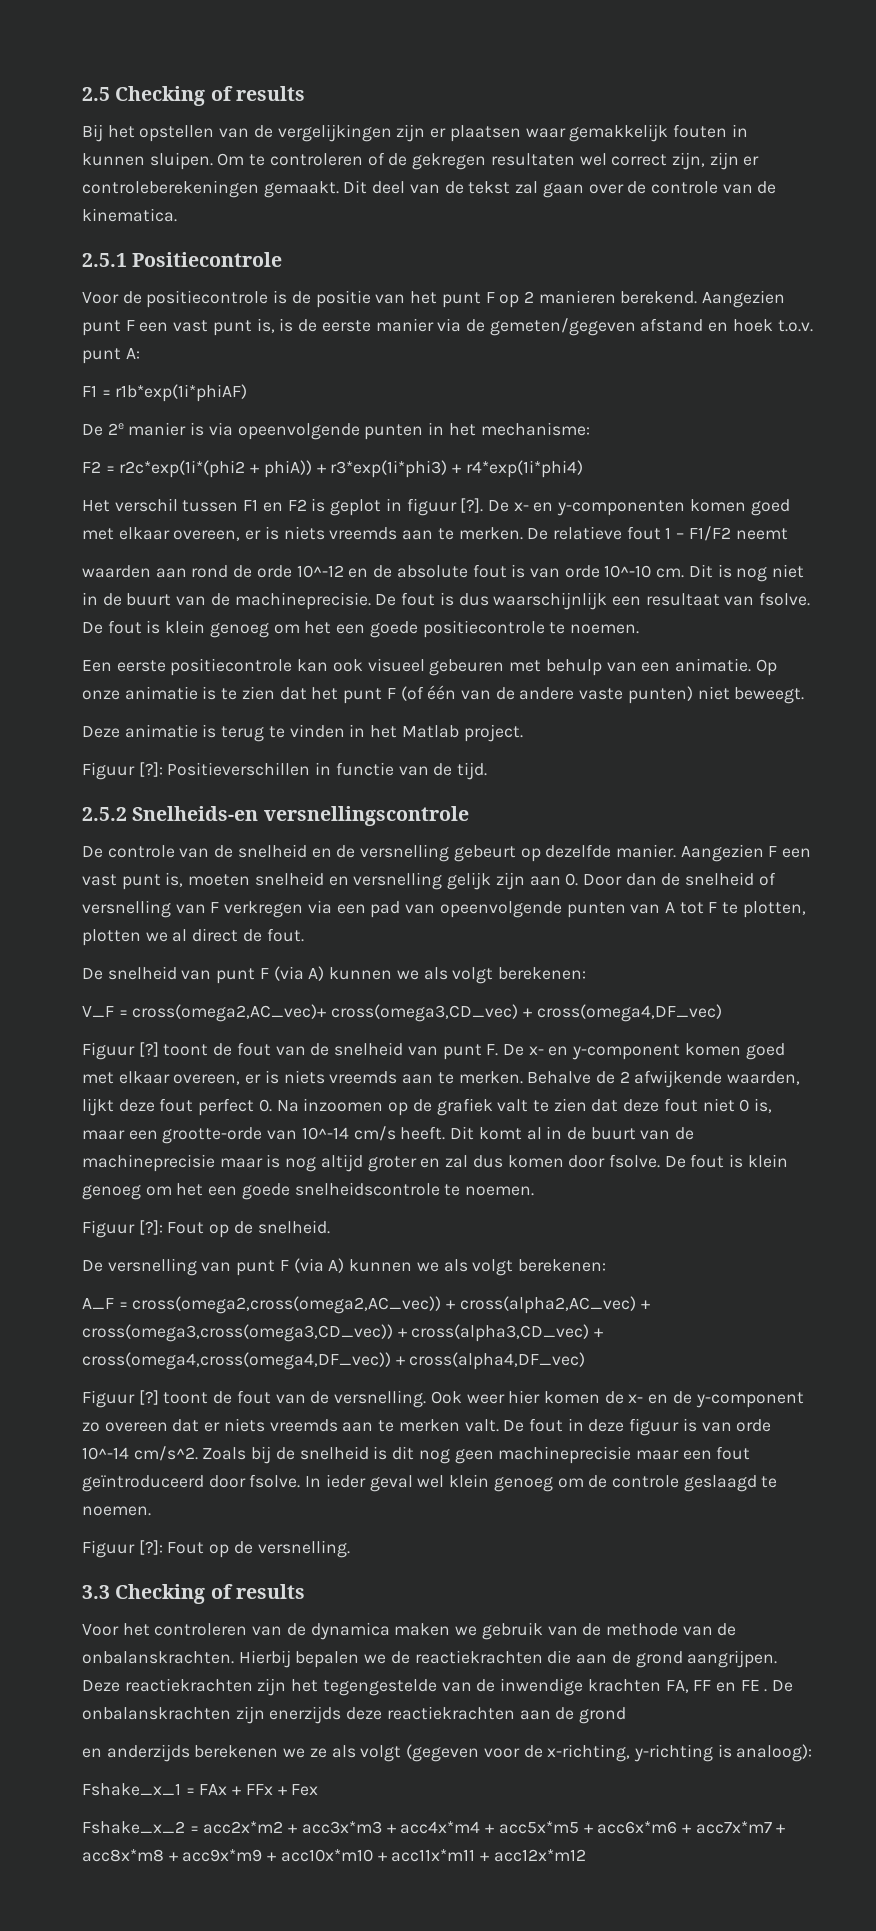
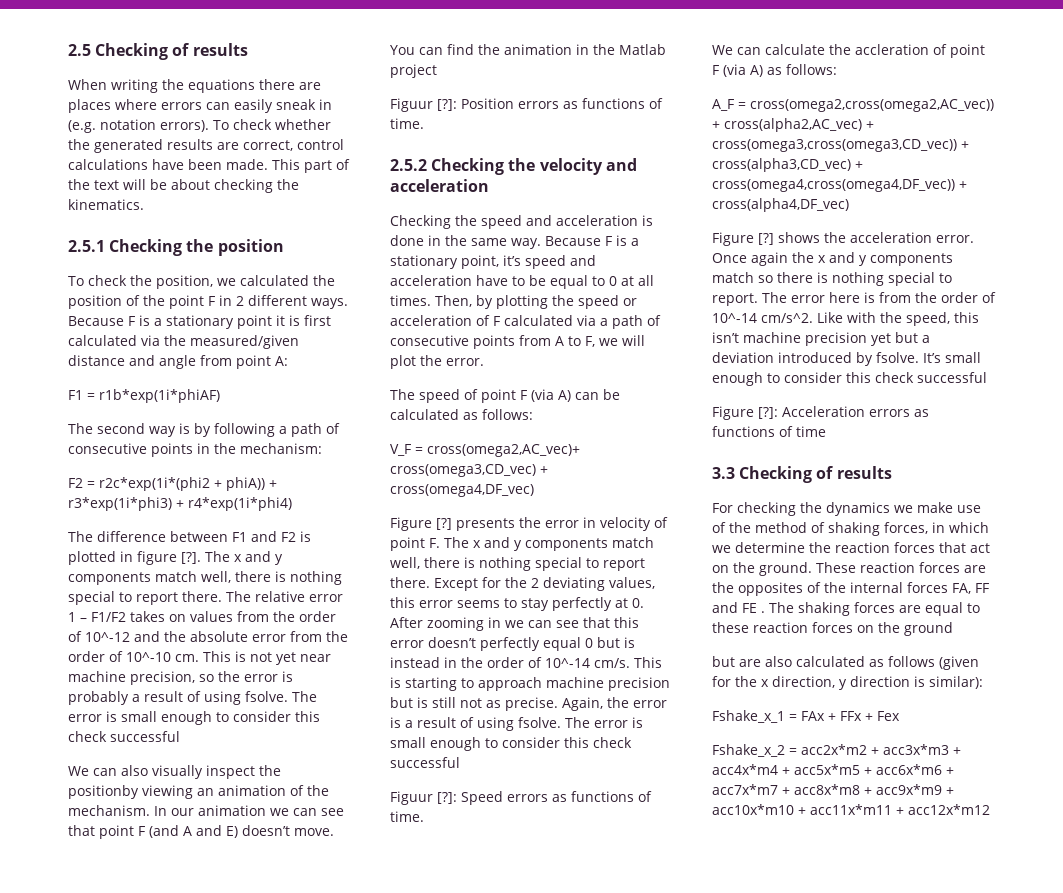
[82,124,748,142] [82,152,760,170] [82,180,777,198] [82,208,177,222] [82,252,283,267] [82,290,786,308] [82,318,813,336] [82,348,140,364] [82,384,248,402] [82,422,590,440] Bij het opstellen van de vergelijkingen zijn er plaatsen waar gemakkelijk fouten in kunnen sluipen. Om te controleren of de gekregen resultaten wel correct zijn, zijn er controleberekeningen gemaakt. Dit deel van de tekst zal gaan over de controle van de kinematica. // 2.5.1 Positiecontrole // Voor de positiecontrole is de positie van het punt F op 2 manieren berekend. Aangezien punt F een vast punt is, is de eerste manier via de gemeten/gegeven afstand en hoek t.o.v. punt A: // F1 = r1b*exp(1i*phiAF) // De 2e manier is via opeenvolgende punten in het mechanisme: -> [68,79,321,93] [68,99,332,113] [68,119,331,133] [68,139,344,153] [68,159,350,173] [68,179,299,193] [68,199,144,210] [68,239,284,256] [68,275,335,289] [68,295,348,309] [68,315,331,329] [68,335,299,349] [68,355,288,369] [68,389,220,403] [68,423,340,437] [68,443,322,457] When writing the equations there are places where errors can easily sneak in (e.g. notation errors). To check whether the generated results are correct, control calculations have been made. This part of the text will be about checking the kinematics. // 2.5.1 Checking the position // To check the position, we calculated the position of the point F in 2 different ways. Because F is a stationary point it is first calculated via the measured/given distance and angle from point A: // F1 = r1b*exp(1i*phiAF) // The second way is by following a path of consecutive points in the mechanism:
[82,498,790,516] [82,526,788,541] [82,564,805,582] [82,592,811,610] [82,620,639,638] [82,658,777,676] [82,685,805,704] [82,724,523,742] [82,762,488,780] [82,806,469,826] [82,844,812,862] [82,872,776,890] [82,900,806,918] [82,928,304,946] [82,966,586,984] Het verschil tussen F1 en F2 is geplot in figuur [?]. De x- en y-componenten komen goed met elkaar overeen, er is niets vreemds aan te merken. De relatieve fout 1 – F1/F2 neemt // waarden aan rond de orde 10^-12 en de absolute fout is van orde 10^-10 cm. Dit is nog niet in de buurt van de machineprecisie. De fout is dus waarschijnlijk een resultaat van fsolve. De fout is klein genoeg om het een goede positiecontrole te noemen. // Een eerste positiecontrole kan ook visueel gebeuren met behulp van een animatie. Op onze animatie is te zien dat het punt F (of één van de andere vaste punten) niet beweegt. // Deze animatie is terug te vinden in het Matlab project. // Figuur [?]: Positieverschillen in functie van de tijd. // 2.5.2 Snelheids-en versnellingscontrole // De controle van de snelheid en de versnelling gebeurt op dezelfde manier. Aangezien F een vast punt is, moeten snelheid en versnelling gelijk zijn aan 0. Door dan de snelheid of versnelling van F verkregen via een pad van opeenvolgende punten van A tot F te plotten, plotten we al direct de fout. // De snelheid van punt F (via A) kunnen we als volgt berekenen: -> [68,531,311,542] [68,551,283,565] [68,571,342,585] [68,591,343,605] [68,611,336,622] [68,631,348,642] [68,651,331,665] [68,671,293,685] [68,691,317,705] [68,711,320,725] [68,731,180,742] [68,765,281,779] [68,785,329,799] [68,805,344,816] [68,825,334,839] [390,44,666,55] [390,64,437,78] [390,98,663,112] [390,118,424,129] [390,158,637,175] [390,179,489,192] [390,215,653,229] [390,235,639,249] [390,255,596,269] [390,275,654,289] [390,295,637,309] [390,315,661,329] [390,335,645,349] [390,355,484,369] [390,389,620,403] [390,409,533,420] The difference between F1 and F2 is plotted in figure [?]. The x and y components match well, there is nothing special to report there. The relative error 1 – F1/F2 takes on values from the order of 10^-12 and the absolute error from the order of 10^-10 cm. This is not yet near machine precision, so the error is probably a result of using fsolve. The error is small enough to consider this check successful // We can also visually inspect the positionby viewing an animation of the mechanism. In our animation we can see that point F (and A and E) doesn’t move. You can find the animation in the Matlab project // Figuur [?]: Position errors as functions of time. // 2.5.2 Checking the velocity and acceleration // Checking the speed and acceleration is done in the same way. Because F is a stationary point, it’s speed and acceleration have to be equal to 0 at all times. Then, by plotting the speed or acceleration of F calculated via a path of consecutive points from A to F, we will plot the error. // The speed of point F (via A) can be calculated as follows:
[82,1042,785,1060] [82,1070,801,1088] [82,1098,773,1116] [82,1126,695,1144] [82,1154,788,1172] [82,1182,535,1200] [82,1220,330,1238] [82,1258,606,1276] Figuur [?] toont de fout van de snelheid van punt F. De x- en y-component komen goed met elkaar overeen, er is niets vreemds aan te merken. Behalve de 2 afwijkende waarden, lijkt deze fout perfect 0. Na inzoomen op de grafiek valt te zien dat deze fout niet 0 is, maar een grootte-orde van 10^-14 cm/s heeft. Dit komt al in de buurt van de machineprecisie maar is nog altijd groter en zal dus komen door fsolve. De fout is klein genoeg om het een goede snelheidscontrole te noemen. // Figuur [?]: Fout op de snelheid. // De versnelling van punt F (via A) kunnen we als volgt berekenen: -> [390,517,668,531] [390,537,654,551] [390,557,645,571] [390,577,655,591] [390,597,644,611] [390,617,639,631] [390,637,635,651] [390,657,662,668] [390,677,670,691] [390,697,667,711] [390,717,643,731] [390,737,632,751] [390,757,460,768] [390,791,652,805] [390,811,424,822] [712,44,985,58] [712,64,837,77] Figure [?] presents the error in velocity of point F. The x and y components match well, there is nothing special to report there. Except for the 2 deviating values, this error seems to stay perfectly at 0. After zooming in we can see that this error doesn’t perfectly equal 0 but is instead in the order of 10^-14 cm/s. This is starting to approach machine precision but is still not as precise. Again, the error is a result of using fsolve. The error is small enough to consider this check successful // Figuur [?]: Speed errors as functions of time. // We can calculate the accleration of point F (via A) as follows:
[82,1390,804,1408] [82,1418,772,1436] [82,1446,751,1464] [82,1474,778,1492] [82,1506,151,1516] [82,1540,350,1558] [82,1584,305,1604] [82,1622,737,1640] [82,1650,778,1668] [82,1678,661,1696] Figuur [?] toont de fout van de versnelling. Ook weer hier komen de x- en de y-component zo overeen dat er niets vreemds aan te merken valt. De fout in deze figuur is van orde 10^-14 cm/s^2. Zoals bij de snelheid is dit nog geen machineprecisie maar een fout geïntroduceerd door fsolve. In ieder geval wel klein genoeg om de controle geslaagd te noemen. // Figuur [?]: Fout op de versnelling. // 3.3 Checking of results // Voor het controleren van de dynamica maken we gebruik van de methode van de onbalanskrachten. Hierbij bepalen we de reactiekrachten die aan de grond aangrijpen. Deze reactiekrachten zijn het tegengestelde van de inwendige krachten -> [712,232,974,246] [712,252,953,266] [712,272,952,286] [712,292,996,306] [712,312,979,326] [712,332,930,346] [712,352,981,366] [712,372,987,386] [712,406,929,420] [712,426,826,437] [712,466,892,483] [712,502,981,516] [712,522,989,536] [712,542,990,553] [712,562,986,576] [712,582,948,596] Figure [?] shows the acceleration error. Once again the x and y components match so there is nothing special to report. The error here is from the order of 10^-14 cm/s^2. Like with the speed, this isn’t machine precision yet but a deviation introduced by fsolve. It’s small enough to consider this check successful // Figure [?]: Acceleration errors as functions of time // 3.3 Checking of results // For checking the dynamics we make use of the method of shaking forces, in which we determine the reaction forces that act on the ground. These reaction forces are the opposites of the internal forces
[715,1682,736,1692] en -> [712,602,738,613] and
[772,1680,794,1692] [82,1706,627,1724] [82,1744,813,1762] De onbalanskrachten zijn enerzijds deze reactiekrachten aan de grond // en anderzijds berekenen we ze als volgt (gegeven voor de x-richting, y-richting is analoog): -> [769,602,980,616] [712,622,953,636] [712,656,979,670] [712,676,983,690] The shaking forces are equal to these reaction forces on the ground // but are also calculated as follows (given for the x direction, y direction is similar):

